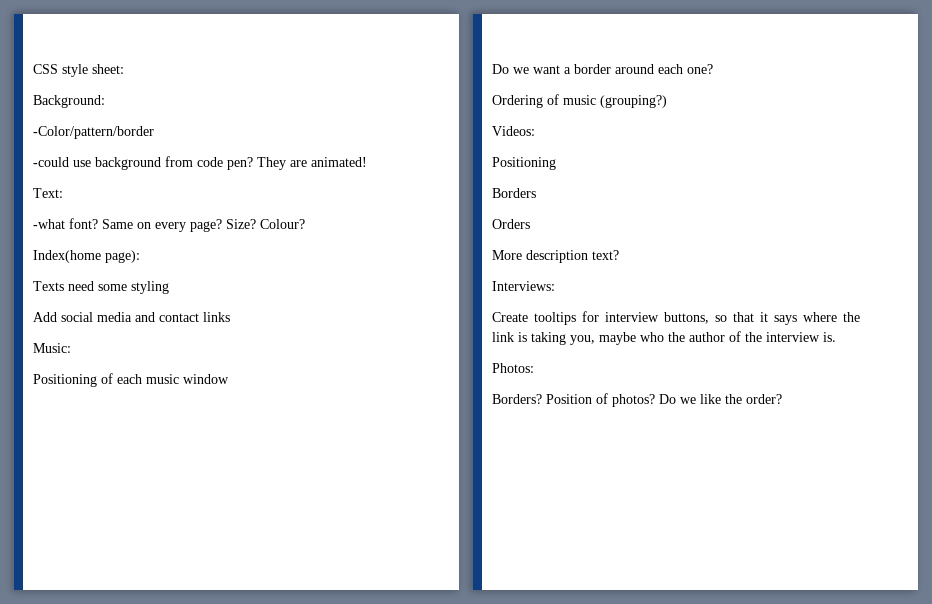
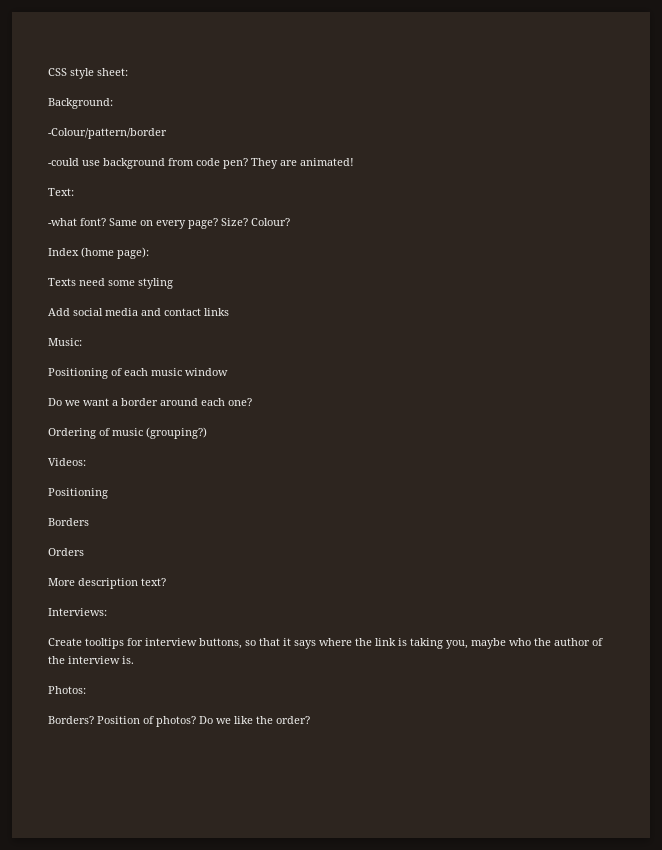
[33,126,154,139] -Color/pattern/border -> [48,128,167,139] -Colour/pattern/border
[33,250,101,263] Index(home -> [48,247,114,258] Index (home

